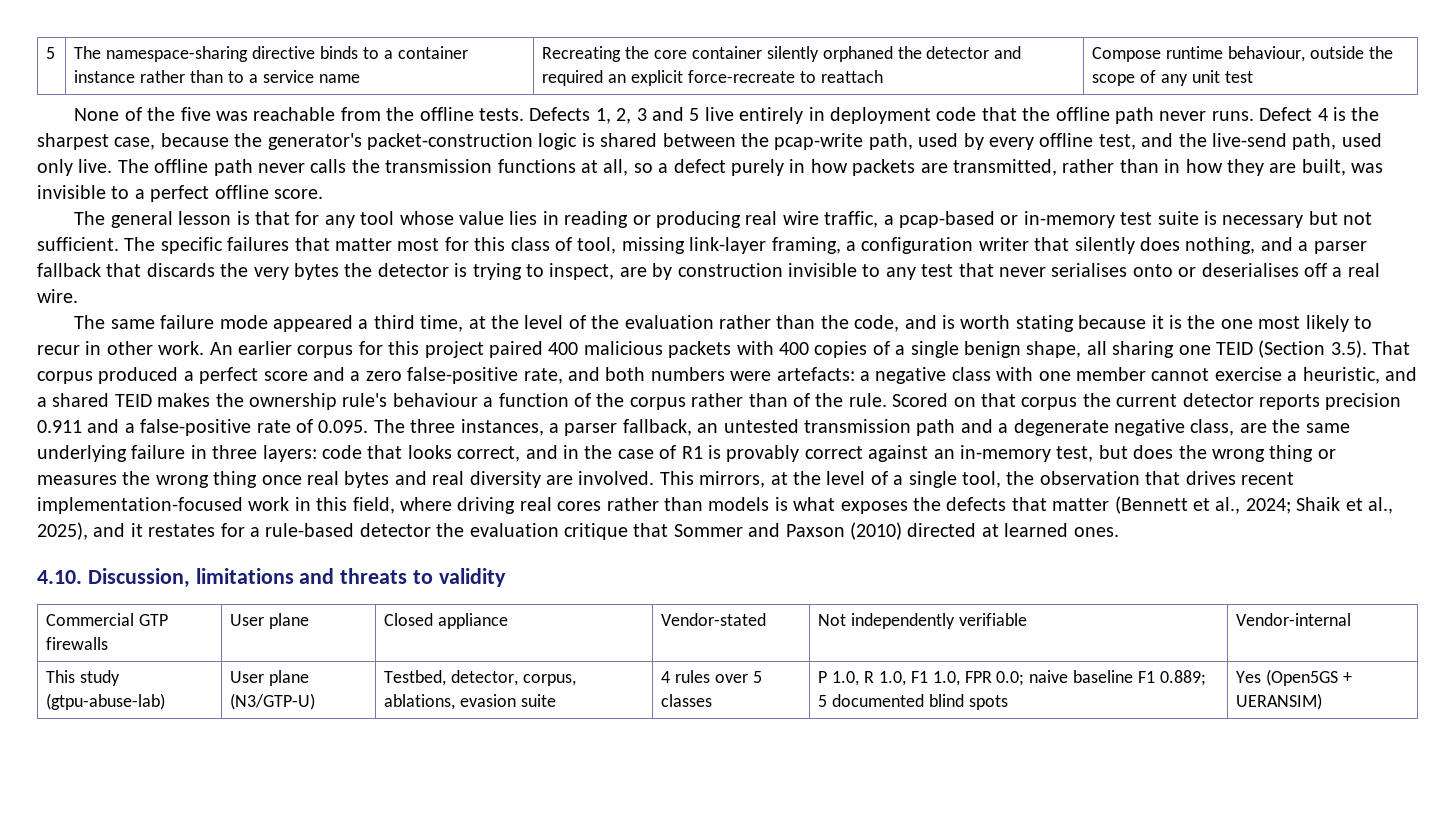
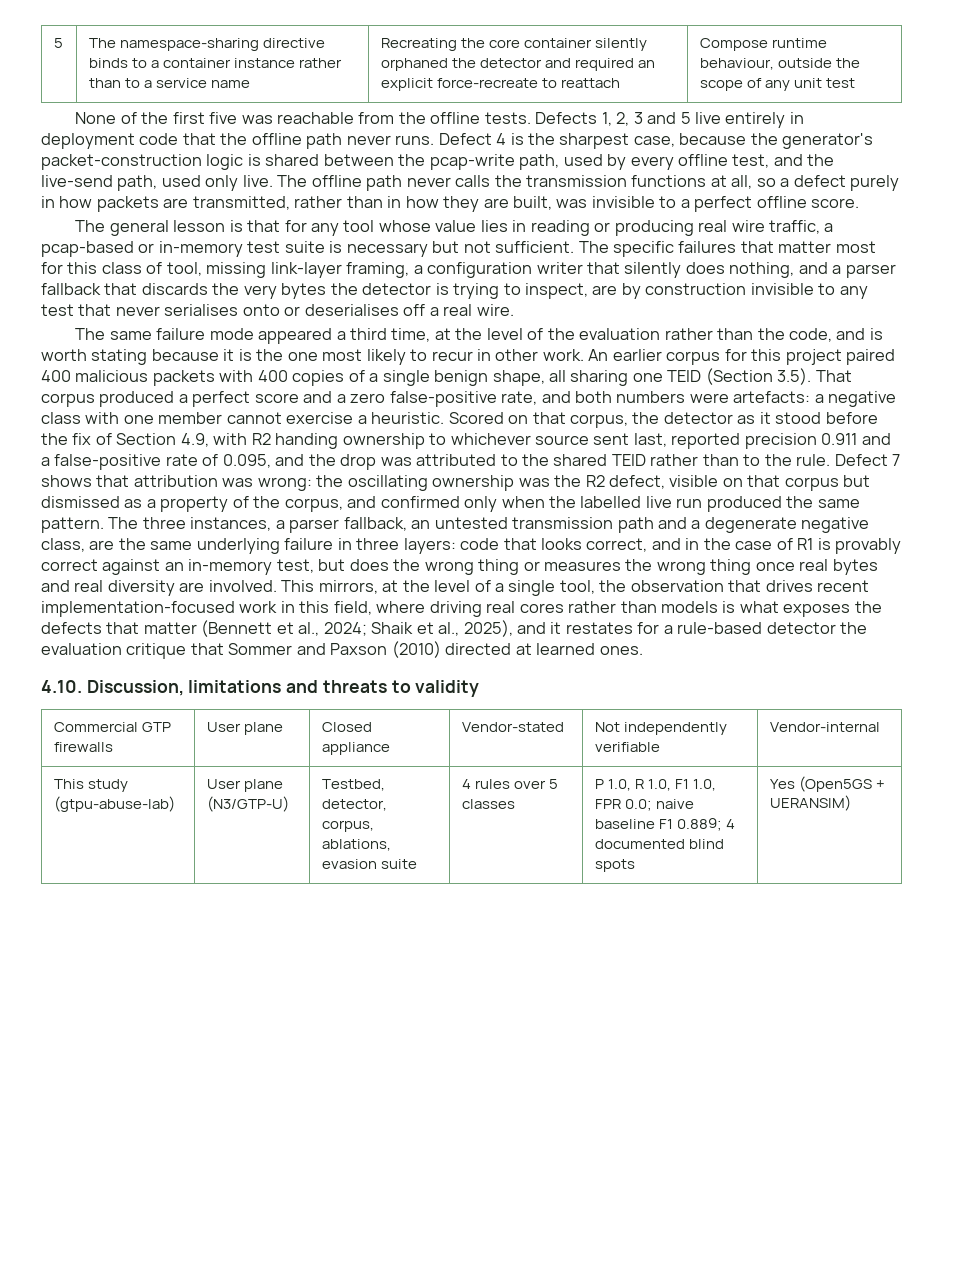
(176, 114) none -> [172,112,205,124] first
[1302,367,1418,384] [37,393,1320,410] heuristic, and a shared TEID makes the ownership rule's behaviour a function of the corpus rather than of the rule. Scored on that corpus the current detector reports -> [371,412,878,428] [41,433,741,449] heuristic. Scored on that corpus, the detector as it stood before the fix of Section 4.9, with R2 handing ownership to whichever source sent last, reported
[318,420,369,433] 0.095. -> [222,454,901,470] [41,475,871,491] [41,496,860,512] [41,517,104,533] 0.095, and the drop was attributed to the shared TEID rather than to the rule. Defect 7 shows that attribution was wrong: the oscillating ownership was the R2 defect, visible on that corpus but dismissed as a property of the corpus, and confirmed only when the labelled live run produced the same pattern.
[818,695,828,707] 5 -> [725,819,735,829] 4

